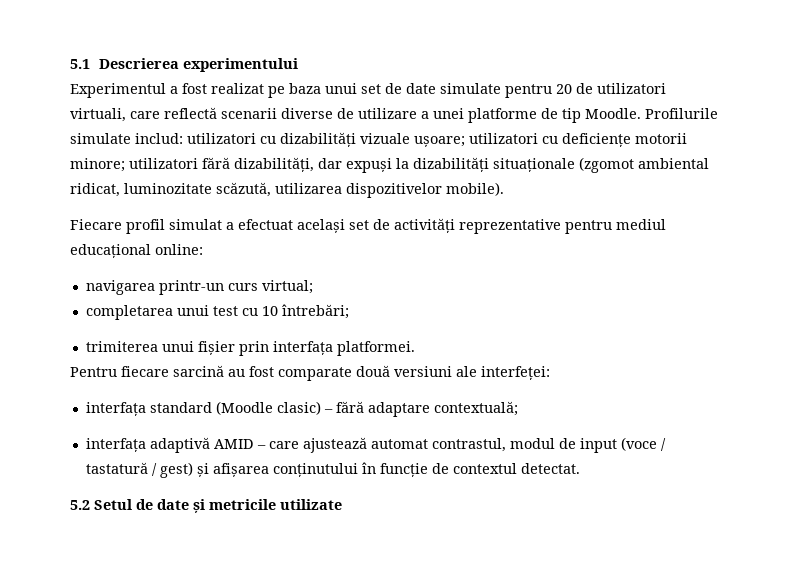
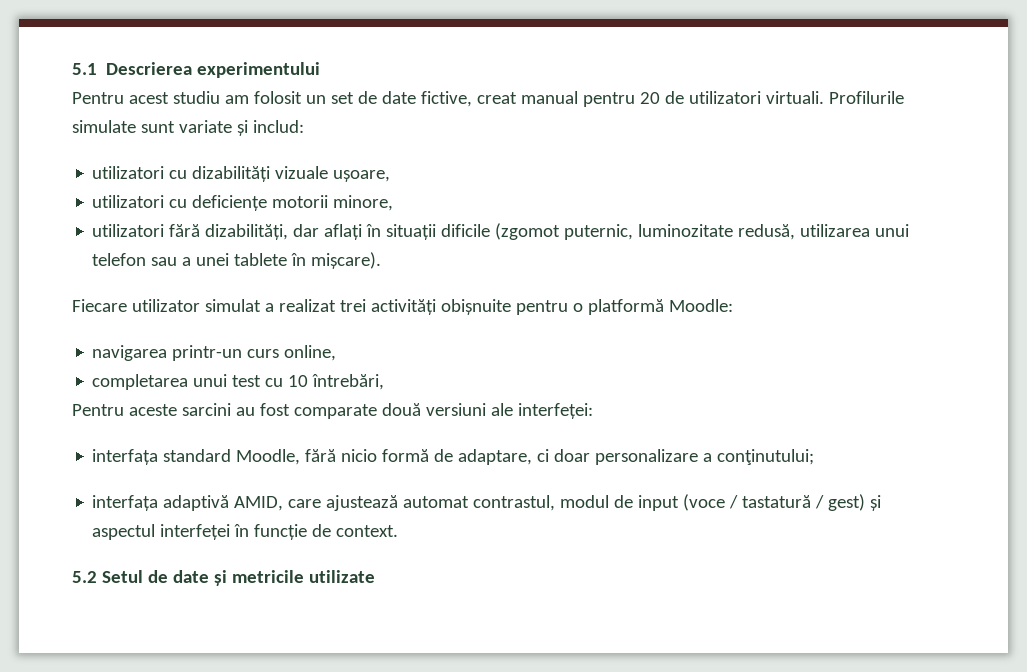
[70,83,666,98] [70,107,718,123] [70,133,131,144] Experimentul a fost realizat pe baza unui set de date simulate pentru 20 de utilizatori virtuali, care reflectă scenarii diverse de utilizare a unei platforme de tip Moodle. Profilurile simulate -> [72,91,904,107] [72,120,248,136] Pentru acest studiu am folosit un set de date fictive, creat manual pentru 20 de utilizatori virtuali. Profilurile simulate sunt variate și
(183, 138) none -> (304, 126) //
[414,136,465,147] ușoare; -> [333,170,391,182] ușoare, //
[70,158,125,172] minore; -> [333,195,394,211] minore, //
[346,157,709,173] [70,182,504,198] expuși la dizabilități situaționale (zgomot ambiental ridicat, luminozitate scăzută, utilizarea dispozitivelor mobile). -> [324,223,910,240] [92,252,382,269] aflați în situații dificile (zgomot puternic, luminozitate redusă, utilizarea unui telefon sau a unei tablete în mișcare).
[126,219,165,234] profil -> [131,299,200,312] utilizator
[238,218,666,234] [70,244,203,258] efectuat același set de activități reprezentative pentru mediul educațional online: -> [278,299,733,315] realizat trei activități obișnuite pentru o platformă Moodle:
[261,280,313,294] virtual; -> [284,345,337,361] online,
[281,304,349,319] [85,341,415,356] [70,365,224,377] întrebări; // trimiterea unui fișier prin interfața platformei. // Pentru fiecare sarcină -> [312,374,385,390] [72,403,231,416] întrebări, // Pentru aceste sarcini
[215,401,518,417] (Moodle clasic) – fără adaptare contextuală; -> [236,449,815,465] Moodle, fără nicio formă de adaptare, ci doar personalizare a conţinutului;
[213,439,266,449] AMID – -> [234,496,284,511] AMID,
[212,463,358,477] afișarea conținutului -> [92,524,231,540] aspectul interfeței
[452,463,580,474] contextul detectat. -> [336,525,399,537] context.

